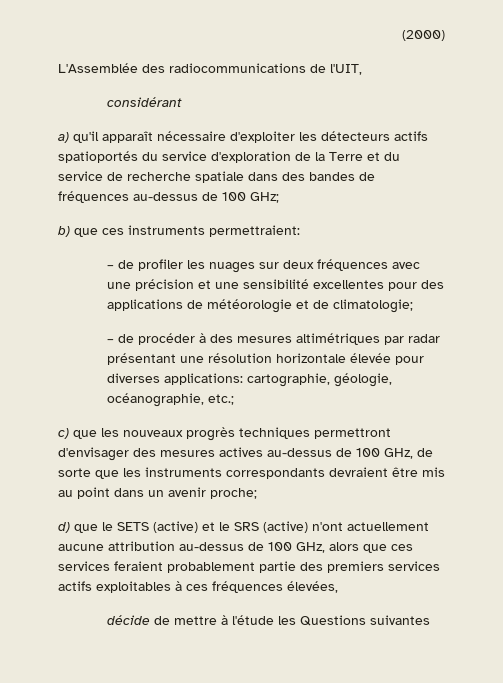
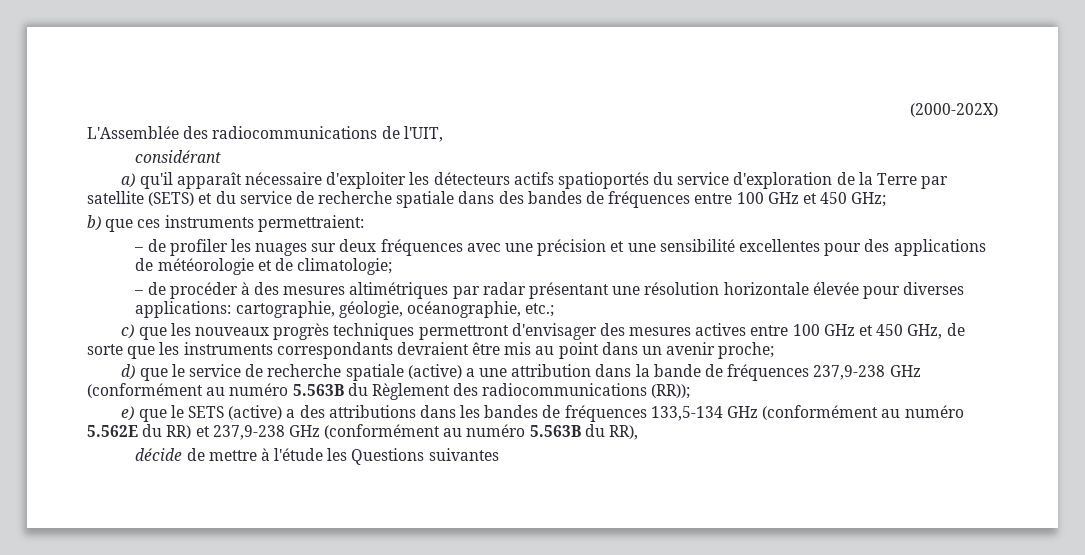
[402,30,445,41] (2000) -> [910,103,998,117] (2000-202X)
(363, 156) none -> [921,176,949,189] [87,191,195,206] par satellite (SETS)
[133,192,246,201] au-dessus de 100 -> [694,192,848,204] entre 100 GHz et 450
[267,448,380,457] au-dessus de 100 -> [750,324,904,336] entre 100 GHz et 450
[117,521,429,533] [58,541,413,553] [58,561,440,573] [58,581,338,593] SETS (active) et le SRS (active) n'ont actuellement aucune attribution au-dessus de 100 GHz, alors que ces services feraient probablement partie des premiers services actifs exploitables à ces fréquences élevées, -> [188,364,921,381] [87,383,691,400] [121,405,964,422] [87,424,639,440] service de recherche spatiale (active) a une attribution dans la bande de fréquences 237,9-238 GHz (conformément au numéro 5.563B du Règlement des radiocommunications (RR)); // e) que le SETS (active) a des attributions dans les bandes de fréquences 133,5-134 GHz (conformément au numéro 5.562E du RR) et 237,9-238 GHz (conformément au numéro 5.563B du RR),

